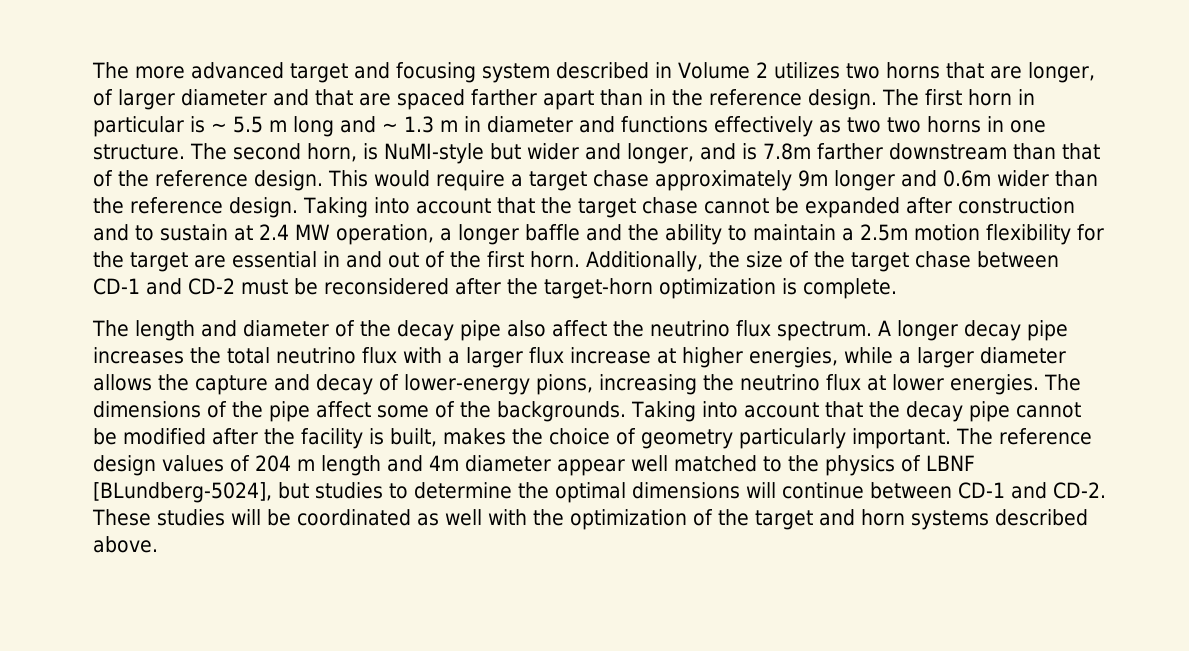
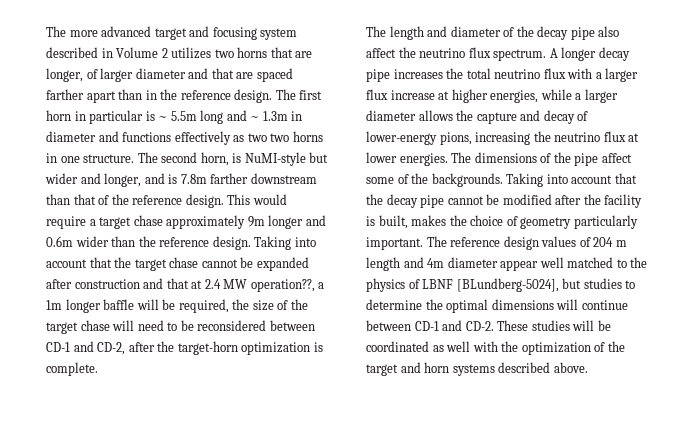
[233,116,287,133] 5.5 m -> [170,111,197,121] 5.5m
[404,116,458,133] 1.3 m -> [262,111,288,121] 1.3m
[135,224,228,241] to sustain -> [166,278,189,289] that
[336,224,1104,245] [93,251,703,272] operation, a longer baffle and the ability to maintain a 2.5m motion flexibility for the target are essential in and out of the first horn. Additionally, -> [250,279,325,292] [46,299,229,313] operation??, a 1m longer baffle will be required,
[977,251,1059,268] [93,278,449,295] between CD-1 and CD-2 must be reconsidered -> [112,320,315,331] [46,341,126,355] will need to be reconsidered between CD-1 and CD-2,

